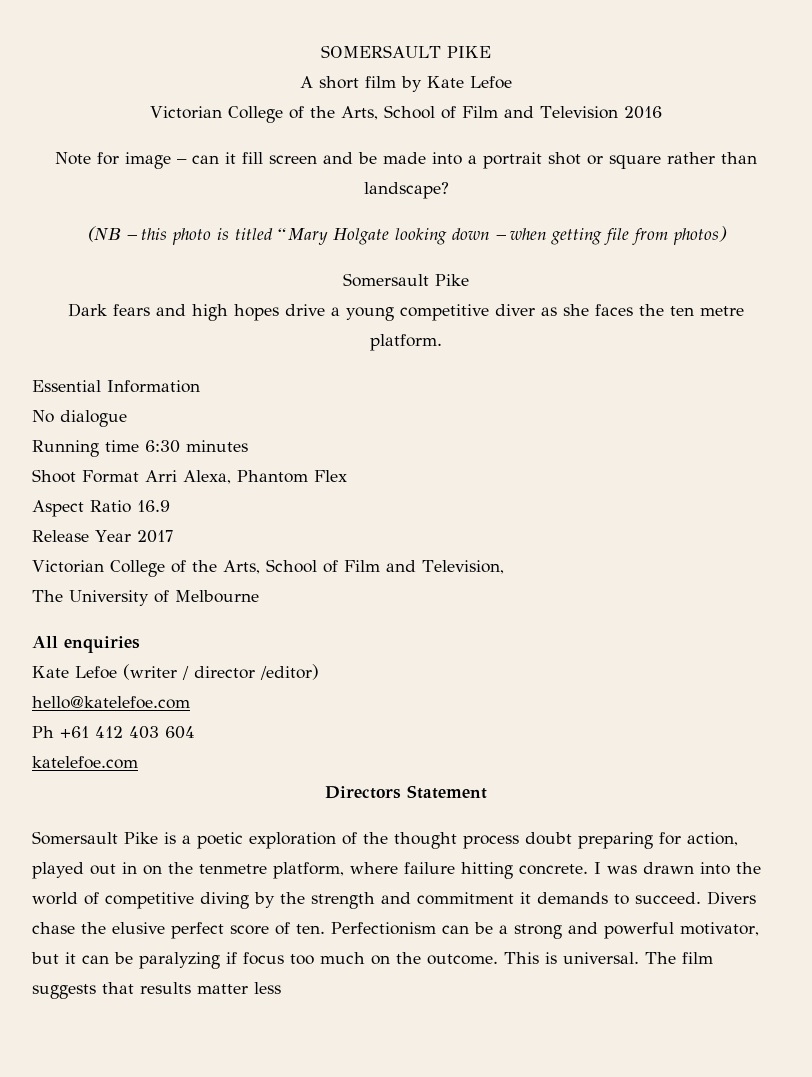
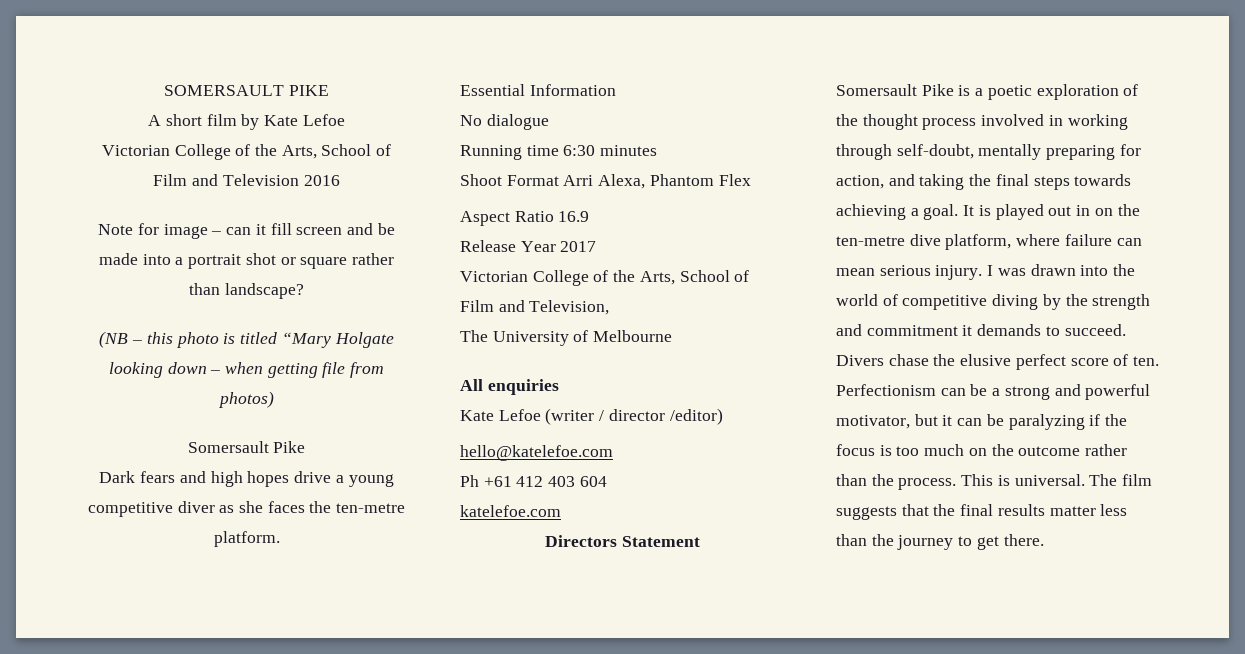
[670,306,744,316] ten metre -> [336,503,406,513] ten-metre
[525,832,738,849] doubt preparing for action, -> [981,114,1128,130] [836,144,1141,160] [836,174,1132,190] [836,204,991,220] involved in working through self-doubt, mentally preparing for action, and taking the final steps towards achieving a goal. It is
[199,864,267,874] tenmetre -> [836,234,941,246] ten-metre dive
[461,862,588,879] hitting concrete. -> [1116,238,1142,246] [836,265,983,280] can mean serious injury.
[243,952,284,965] focus -> [1105,414,1128,426] [836,444,892,456] the focus is
[427,954,498,965] outcome. -> [1018,444,1128,456] [836,474,957,490] outcome rather than the process.
(134, 988) none -> [933,504,994,516] the final
(281, 988) none -> [836,534,1044,550] than the journey to get there.

